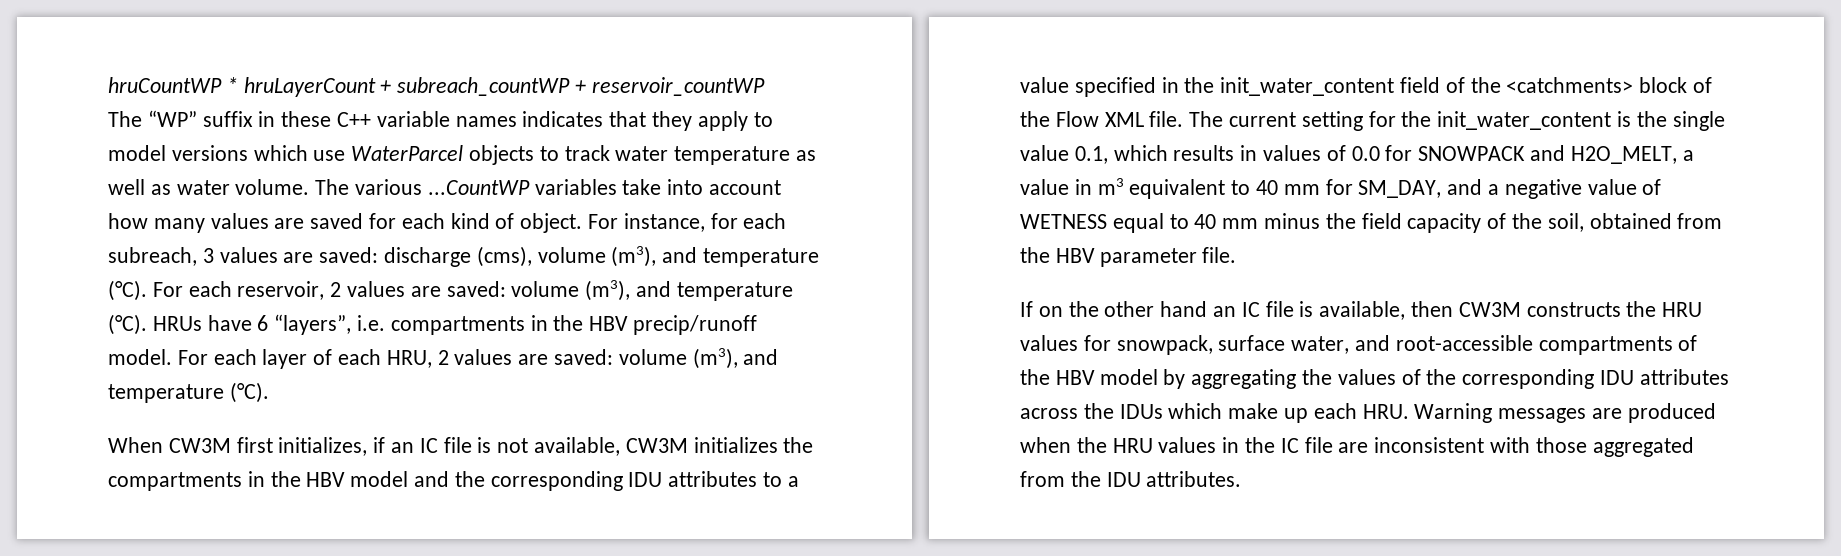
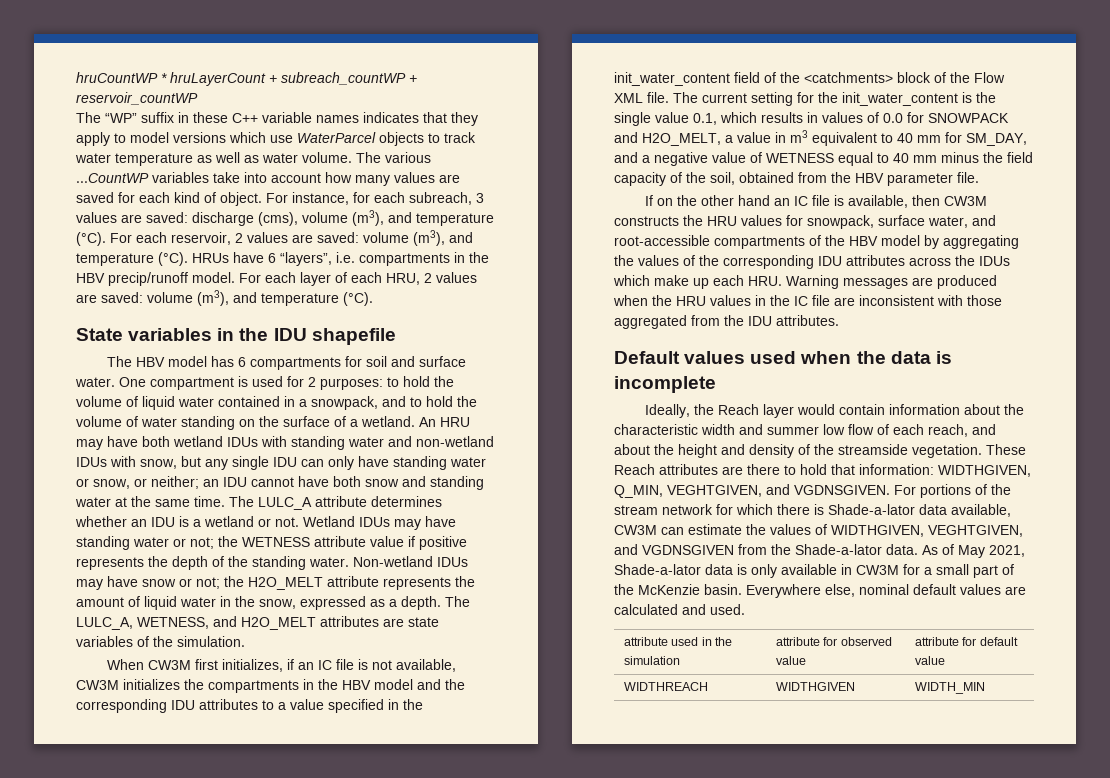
(269, 392) none -> [76,328,396,345] [106,356,466,370] [75,376,454,390] [76,396,477,410] [76,416,470,430] [76,436,494,450] [76,456,486,470] [76,476,484,490] [75,496,442,510] [75,516,456,530] [76,536,467,550] [76,556,468,570] [76,576,475,590] [76,596,470,610] [76,616,439,630] [76,636,245,647] // State variables in the IDU shapefile // The HBV model has 6 compartments for soil and surface water. One compartment is used for 2 purposes: to hold the volume of liquid water contained in a snowpack, and to hold the volume of water standing on the surface of a wetland. An HRU may have both wetland IDUs with standing water and non-wetland IDUs with snow, but any single IDU can only have standing water or snow, or neither; an IDU cannot have both snow and standing water at the same time. The LULC_A attribute determines whether an IDU is a wetland or not. Wetland IDUs may have standing water or not; the WETNESS attribute value if positive represents the depth of the standing water. Non-wetland IDUs may have snow or not; the H2O_MELT attribute represents the amount of liquid water in the snow, expressed as a depth. The LULC_A, WETNESS, and H2O_MELT attributes are state variables of the simulation.
(1242, 479) none -> [614,351,952,364] [614,376,716,393] [644,404,1024,418] [614,424,996,437] [614,444,1026,458] [614,464,1031,477] [614,484,1011,498] [614,504,1011,517] [614,524,1023,537] [614,544,1025,558] [614,564,1014,578] [614,584,1026,598] [614,604,745,615] [623,637,732,646] [623,656,680,665] [775,637,892,646] [775,656,806,665] [914,637,1018,646] [914,656,945,665] [623,682,708,691] [775,682,855,691] [914,682,985,694] // Default values used when the data is incomplete // Ideally, the Reach layer would contain information about the characteristic width and summer low flow of each reach, and about the height and density of the streamside vegetation. These Reach attributes are there to hold that information: WIDTHGIVEN, Q_MIN, VEGHTGIVEN, and VGDNSGIVEN. For portions of the stream network for which there is Shade-a-lator data available, CW3M can estimate the values of WIDTHGIVEN, VEGHTGIVEN, and VGDNSGIVEN from the Shade-a-lator data. As of May 2021, Shade-a-lator data is only available in CW3M for a small part of the McKenzie basin. Everywhere else, nominal default values are calculated and used. // attribute used in the simulation | attribute for observed value | attribute for default value // WIDTHREACH | WIDTHGIVEN | WIDTH_MIN

